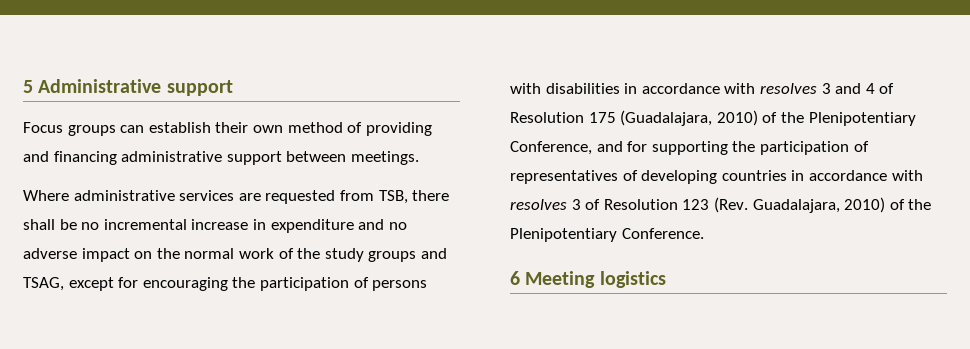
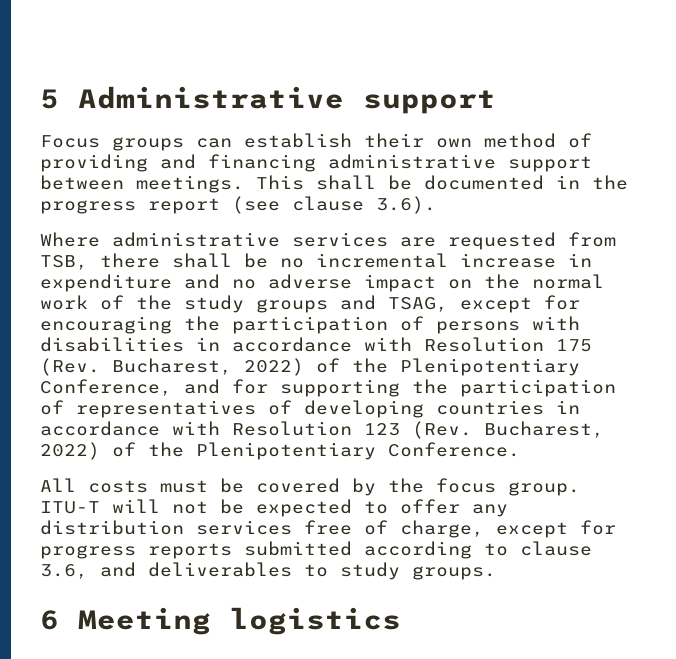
(419, 158) none -> [256,175,628,190] [40,196,436,214] This shall be documented in the progress report (see clause 3.6).
[759,83,895,94] [510,110,758,126] resolves 3 and 4 of Resolution 175 (Guadalajara, 2010) -> [424,337,592,352] [40,358,304,376] Resolution 175 (Rev. Bucharest, 2022)
[510,199,601,210] resolves 3 of -> (220, 428) none
[752,197,886,213] Guadalajara, 2010) -> [484,421,604,438] [40,442,100,460] Bucharest, 2022)
(704, 233) none -> [40,478,580,496] [40,499,508,517] [40,520,616,538] [40,541,592,559] [40,562,496,580] // All costs must be covered by the focus group. ITU-T will not be expected to offer any distribution services free of charge, except for progress reports submitted according to clause 3.6, and deliverables to study groups.

